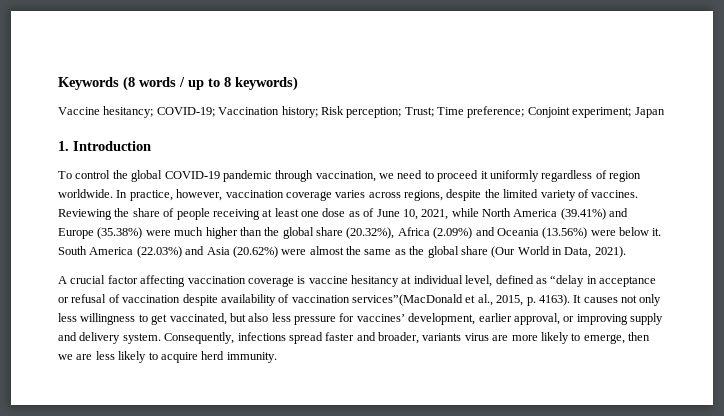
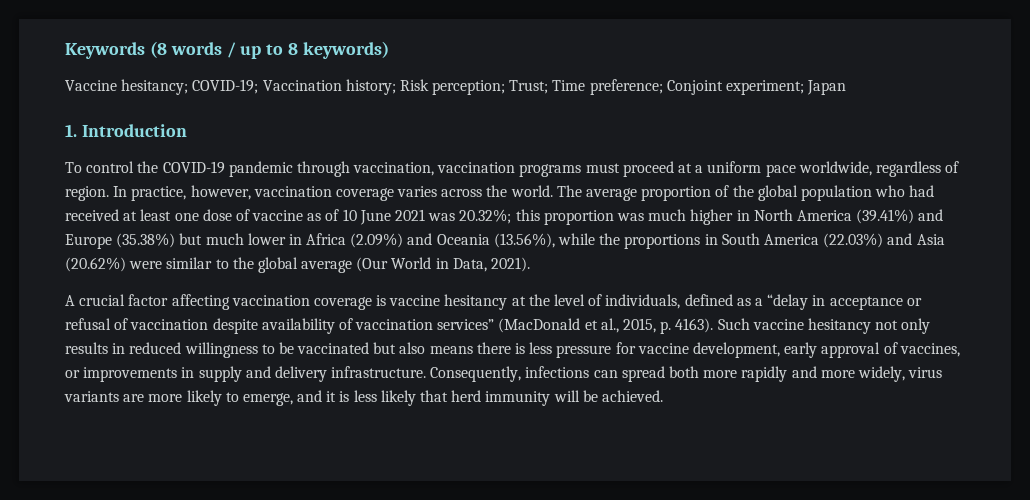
[131,170,163,182] global -> (159, 167) none
[379,170,641,182] [58,189,113,198] we need to proceed it uniformly regardless of region worldwide. -> [437,161,960,177] [65,186,109,201] vaccination programs must proceed at a uniform pace worldwide, regardless of region.
[404,189,639,201] [58,208,479,220] regions, despite the limited variety of vaccines. Reviewing the share of people receiving at least one dose as of June 10, 2021, while -> [486,185,935,201] [65,209,750,225] the world. The average proportion of the global population who had received at least one dose of vaccine as of 10 June 2021 was 20.32%; this proportion was much higher in
[145,227,662,239] were much higher than the global share (20.32%), Africa (2.09%) and Oceania (13.56%) were below it. -> [179,233,718,249] but much lower in Africa (2.09%) and Oceania (13.56%), while the proportions in
[309,246,488,258] almost the same as the global share -> [166,257,353,273] similar to the global average
[413,275,493,287] individual level, -> [528,294,681,309] the level of individuals,
(547, 281) none -> [754,298,763,306] a
[352,294,463,306] services”(MacDonald -> [437,318,581,333] services” (MacDonald
[573,294,662,306] [58,313,628,325] It causes not only less willingness to get vaccinated, but also less pressure for vaccines’ development, earlier approval, or improving -> [717,318,931,334] [65,342,960,358] [65,367,195,382] Such vaccine hesitancy not only results in reduced willingness to be vaccinated but also means there is less pressure for vaccine development, early approval of vaccines, or improvements in
[122,333,161,344] system. -> [331,366,427,378] infrastructure.
[288,332,489,344] spread faster and broader, variants virus -> [593,366,943,382] [64,391,119,402] can spread both more rapidly and more widely, virus variants
[628,332,650,341] [58,351,277,363] then we are less likely to acquire herd immunity. -> [297,390,663,406] and it is less likely that herd immunity will be achieved.

